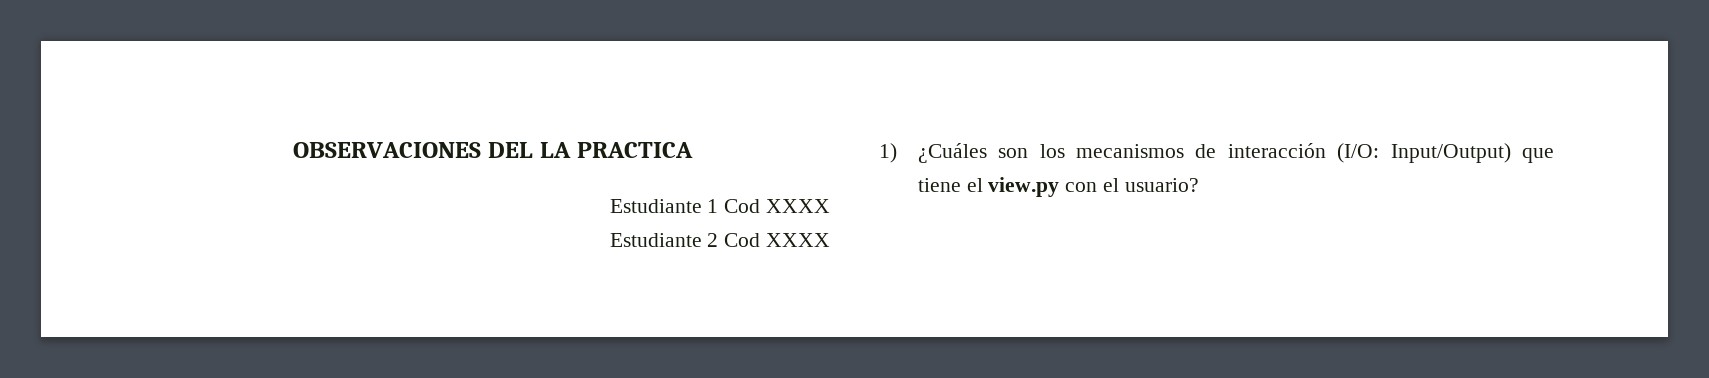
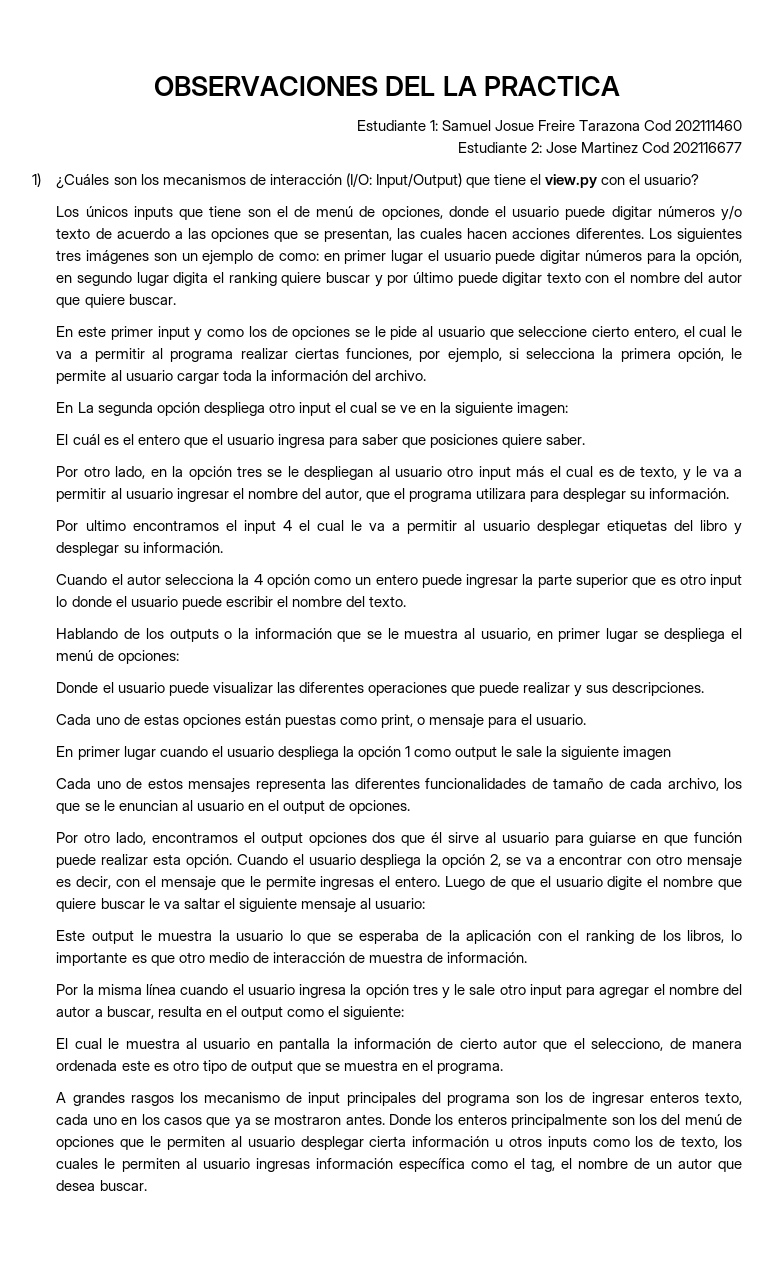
[707,199,830,213] [609,233,830,247] 1 Cod XXXX // Estudiante 2 Cod XXXX -> [429,120,742,131] [457,142,742,153] 1: Samuel Josue Freire Tarazona Cod 202111460 // Estudiante 2: Jose Martinez Cod 202116677
(1199, 185) none -> [56,205,742,221] [56,228,742,242] [56,250,742,265] [56,272,743,287] [56,294,176,308] [56,326,743,341] [56,348,742,363] [56,370,426,384] [56,402,569,416] [56,434,586,448] [56,466,742,481] [56,488,730,502] [56,520,742,535] [56,542,223,556] [56,574,742,588] [56,596,406,610] [56,628,743,642] [56,650,179,664] [56,682,705,697] [56,714,587,729] [56,746,672,760] [56,778,743,793] [56,800,410,814] [56,832,743,846] [56,854,743,869] [56,876,743,891] [56,898,425,913] [56,930,742,944] [56,952,527,966] [56,984,743,999] [56,1006,404,1020] [56,1038,743,1052] [56,1060,504,1074] [56,1092,742,1106] [56,1114,742,1129] [56,1136,742,1150] [56,1158,742,1172] [56,1180,147,1191] // Los únicos inputs que tiene son el de menú de opciones, donde el usuario puede digitar números y/o texto de acuerdo a las opciones que se presentan, las cuales hacen acciones diferentes. Los siguientes tres imágenes son un ejemplo de como: en primer lugar el usuario puede digitar números para la opción, en segundo lugar digita el ranking quiere buscar y por último puede digitar texto con el nombre del autor que quiere buscar. // En este primer input y como los de opciones se le pide al usuario que seleccione cierto entero, el cual le va a permitir al programa realizar ciertas funciones, por ejemplo, si selecciona la primera opción, le permite al usuario cargar toda la información del archivo. // En La segunda opción despliega otro input el cual se ve en la siguiente imagen: // El cuál es el entero que el usuario ingresa para saber que posiciones quiere saber. // Por otro lado, en la opción tres se le despliegan al usuario otro input más el cual es de texto, y le va a permitir al usuario ingresar el nombre del autor, que el programa utilizara para desplegar su información. // Por ultimo encontramos el input 4 el cual le va a permitir al usuario desplegar etiquetas del libro y desplegar su información. // Cuando el autor selecciona la 4 opción como un entero puede ingresar la parte superior que es otro input lo donde el usuario puede escribir el nombre del texto. // Hablando de los outputs o la información que se le muestra al usuario, en primer lugar se despliega el menú de opciones: // Donde el usuario puede visualizar las diferentes operaciones que puede realizar y sus descripciones. // Cada uno de estas opciones están puestas como print, o mensaje para el usuario. // En primer lugar cuando el usuario despliega la opción 1 como output le sale la siguiente imagen // Cada uno de estos mensajes representa las diferentes funcionalidades de tamaño de cada archivo, los que se le enuncian al usuario en el output de opciones. // Por otro lado, encontramos el output opciones dos que él sirve al usuario para guiarse en que función puede realizar esta opción. Cuando el usuario despliega la opción 2, se va a encontrar con otro mensaje es decir, con el mensaje que le permite ingresas el entero. Luego de que el usuario digite el nombre que quiere buscar le va saltar el siguiente mensaje al usuario: // Este output le muestra la usuario lo que se esperaba de la aplicación con el ranking de los libros, lo importante es que otro medio de interacción de muestra de información. // Por la misma línea cuando el usuario ingresa la opción tres y le sale otro input para agregar el nombre del autor a buscar, resulta en el output como el siguiente: // El cual le muestra al usuario en pantalla la información de cierto autor que el selecciono, de manera ordenada este es otro tipo de output que se muestra en el programa. // A grandes rasgos los mecanismo de input principales del programa son los de ingresar enteros texto, cada uno en los casos que ya se mostraron antes. Donde los enteros principalmente son los del menú de opciones que le permiten al usuario desplegar cierta información u otros inputs como los de texto, los cuales le permiten al usuario ingresas información específica como el tag, el nombre de un autor que desea buscar.

